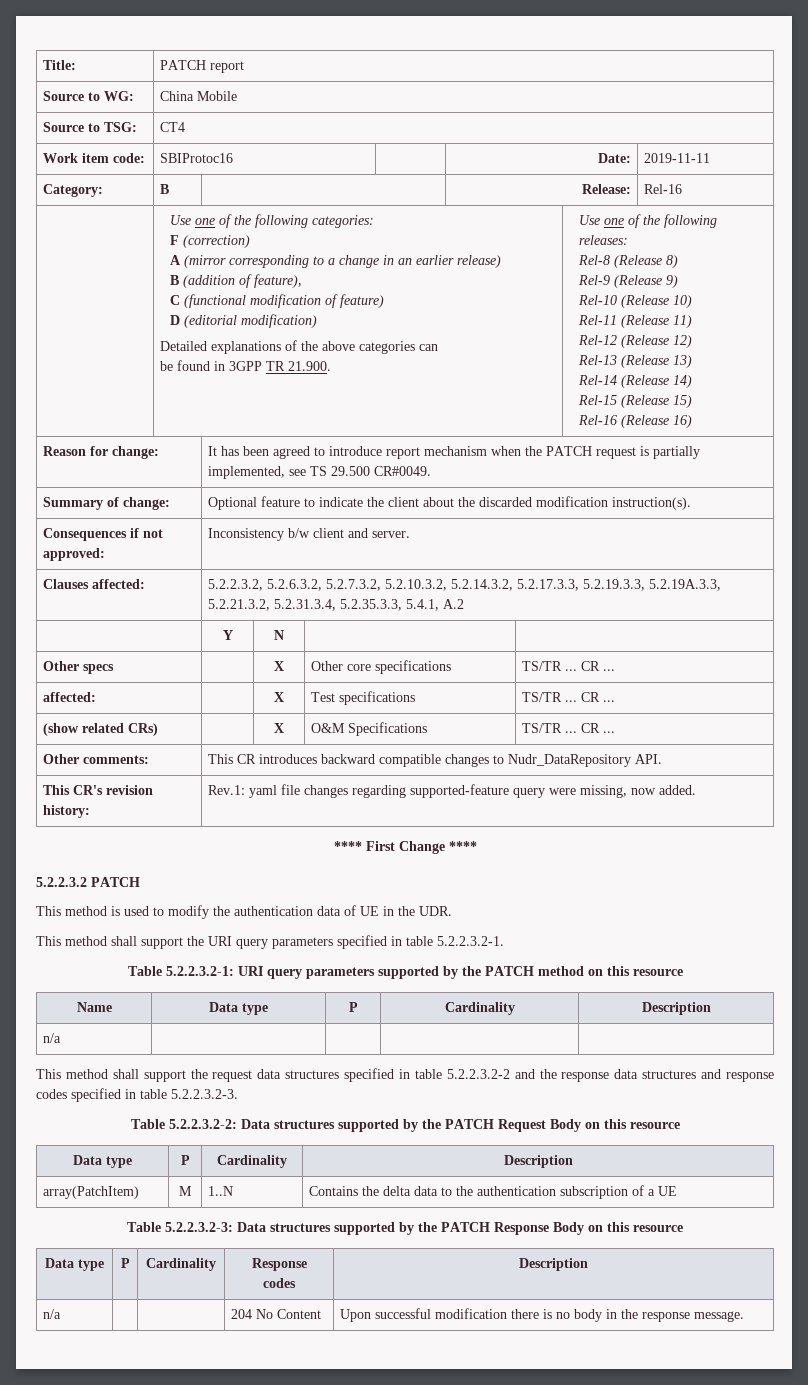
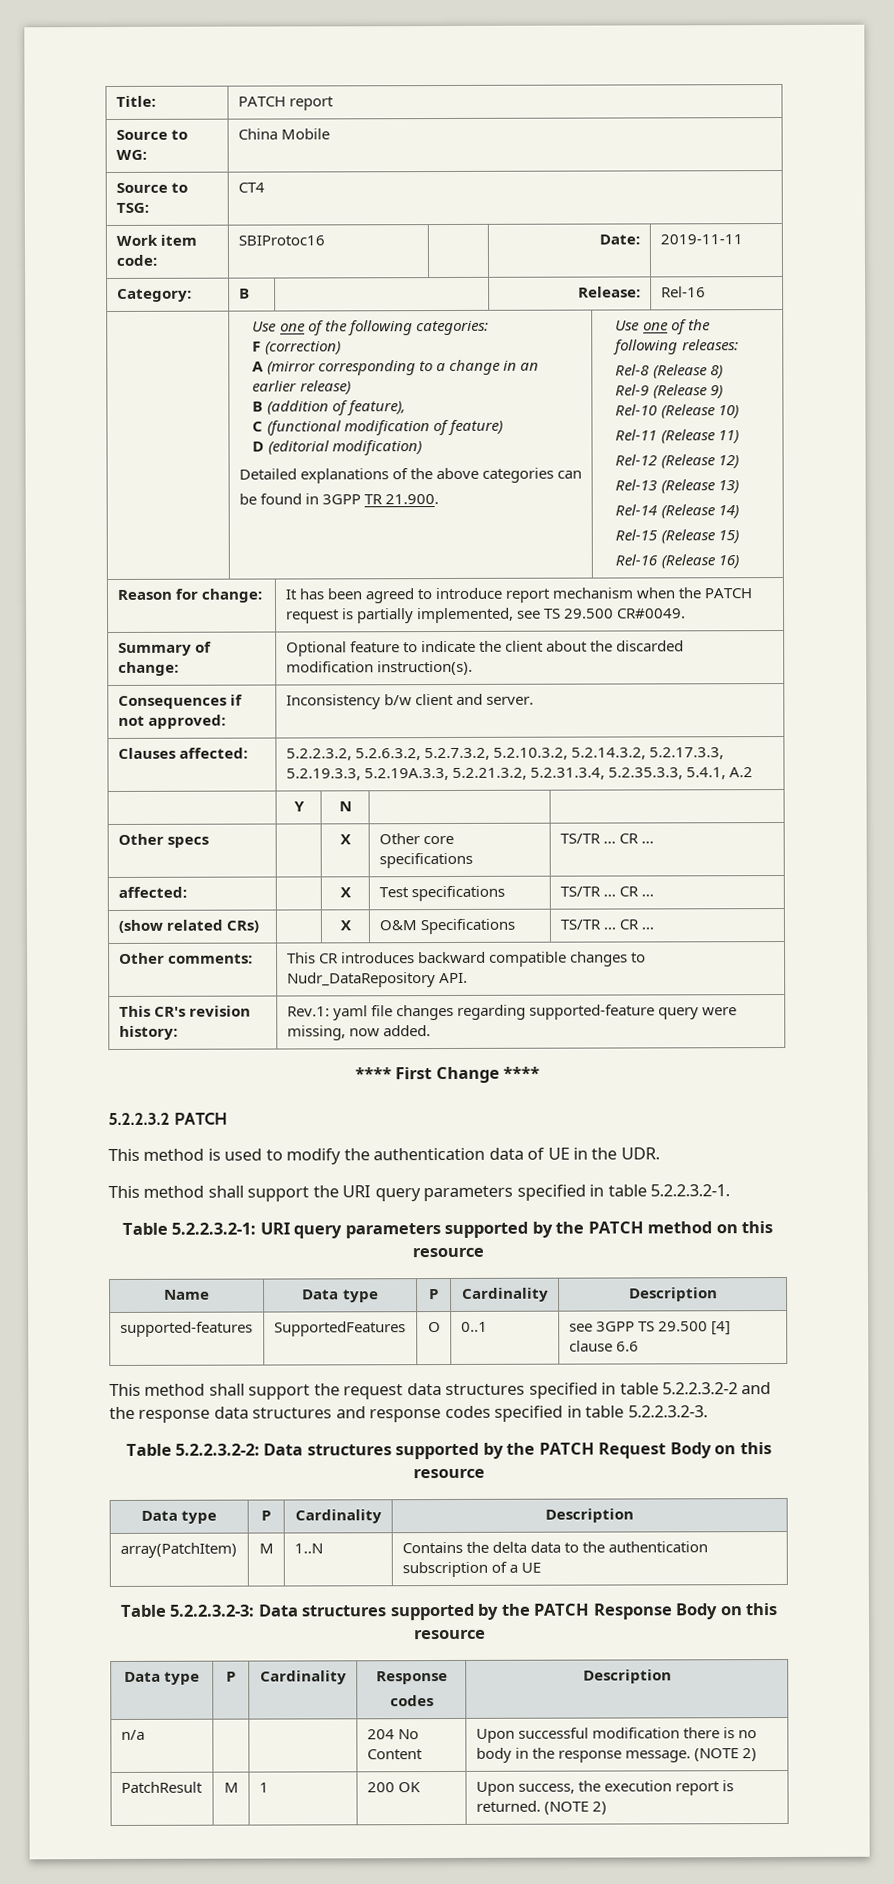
[42,1033,61,1043] n/a | | | | -> [119,1321,253,1337] [273,1321,406,1337] [427,1322,441,1333] [460,1321,488,1332] [568,1321,731,1336] [568,1340,639,1352] supported-features | SupportedFeatures | O | 0..1 | see 3GPP TS 29.500 [4] clause 6.6
(744, 1316) none -> [693,1748,757,1762] [120,1781,203,1793] [223,1782,239,1793] [258,1782,269,1793] [366,1782,421,1793] [475,1780,734,1796] [475,1800,607,1815] (NOTE 2) // PatchResult | M | 1 | 200 OK | Upon success, the execution report is returned. (NOTE 2)

